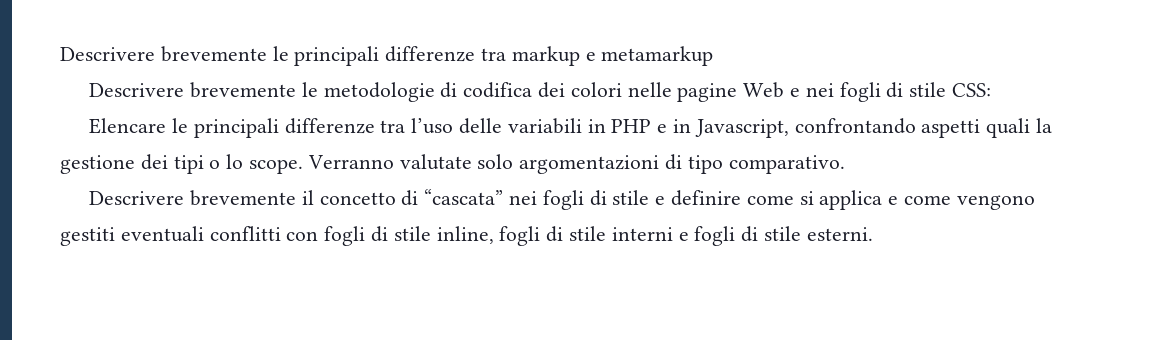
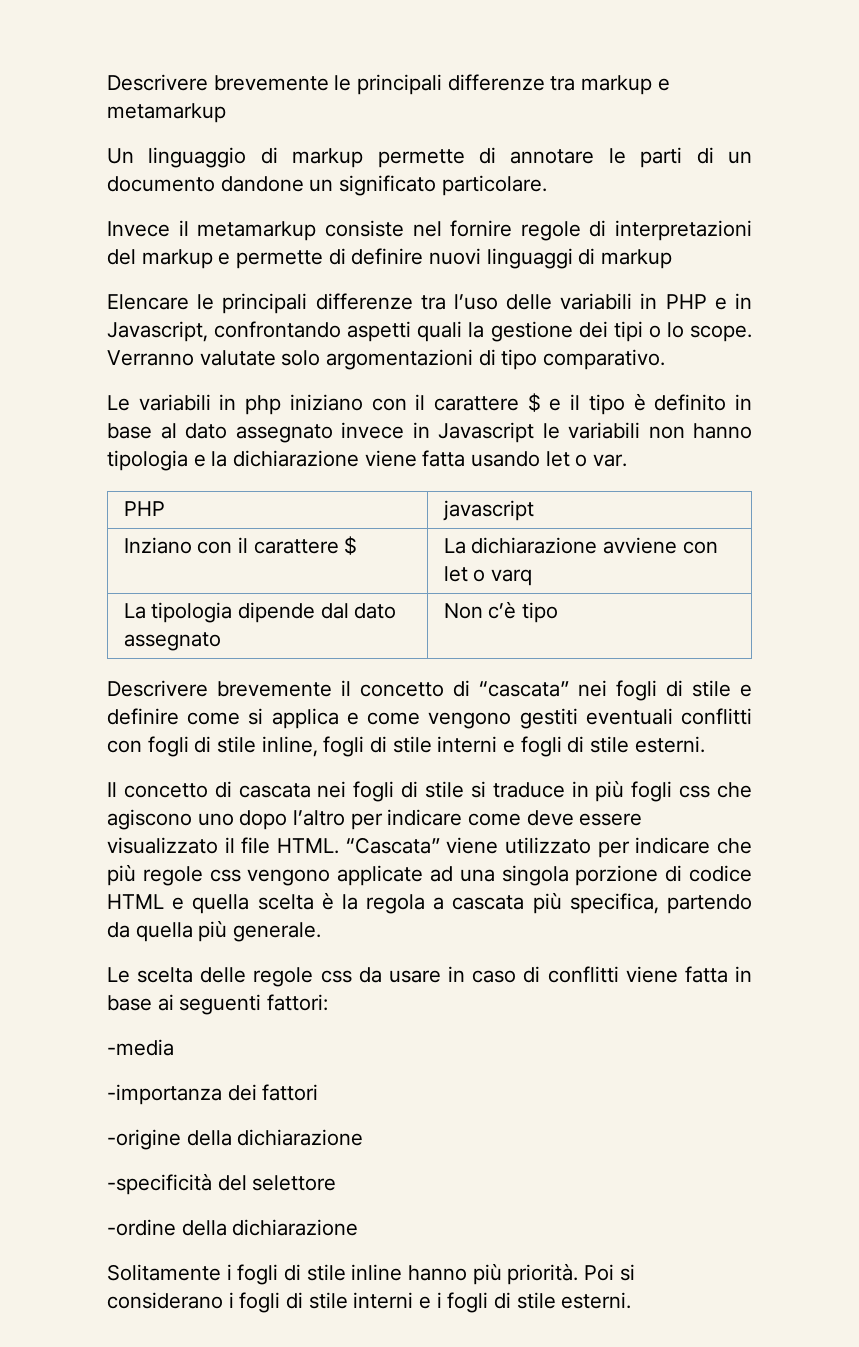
[89,82,992,102] Descrivere brevemente le metodologie di codifica dei colori nelle pagine Web e nei fogli di stile CSS: -> [107,147,752,168] [107,175,547,196] [107,220,752,241] [107,248,673,269] Un linguaggio di markup permette di annotare le parti di un documento dandone un significato particolare. // Invece il metamarkup consiste nel fornire regole di interpretazioni del markup e permette di definire nuovi linguaggi di markup
(845, 164) none -> [107,393,752,415] [107,422,752,443] [107,450,628,471] [123,501,165,516] [442,500,534,521] [123,536,358,555] [443,537,718,554] [443,566,532,586] [123,602,397,623] [123,632,221,651] [443,601,558,623] // Le variabili in php iniziano con il carattere $ e il tipo è definito in base al dato assegnato invece in Javascript le variabili non hanno tipologia e la dichiarazione viene fatta usando let o var. // PHP | javascript // Inziano con il carattere $ | La dichiarazione avviene con let o varq // La tipologia dipende dal dato assegnato | Non c’è tipo
(873, 234) none -> [107,780,752,802] [107,809,643,830] [107,837,752,858] [107,864,752,886] [107,892,752,914] [107,920,322,942] [107,966,752,987] [107,994,329,1015] [107,1039,174,1056] [107,1084,319,1105] [107,1129,364,1150] [107,1173,337,1195] [107,1219,359,1236] [107,1263,635,1285] [107,1292,632,1313] // Il concetto di cascata nei fogli di stile si traduce in più fogli css che agiscono uno dopo l’altro per indicare come deve essere visualizzato il file HTML. “Cascata” viene utilizzato per indicare che più regole css vengono applicate ad una singola porzione di codice HTML e quella scelta è la regola a cascata più specifica, partendo da quella più generale. // Le scelta delle regole css da usare in caso di conflitti viene fatta in base ai seguenti fattori: // -media // -importanza dei fattori // -origine della dichiarazione // -specificità del selettore // -ordine della dichiarazione // Solitamente i fogli di stile inline hanno più priorità. Poi si considerano i fogli di stile interni e i fogli di stile esterni.

